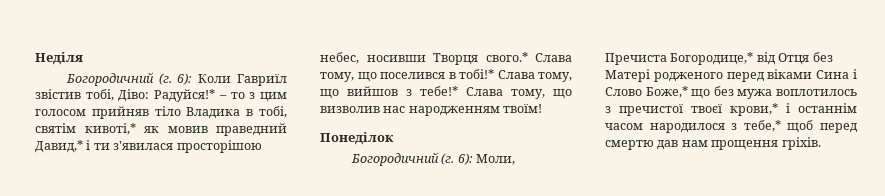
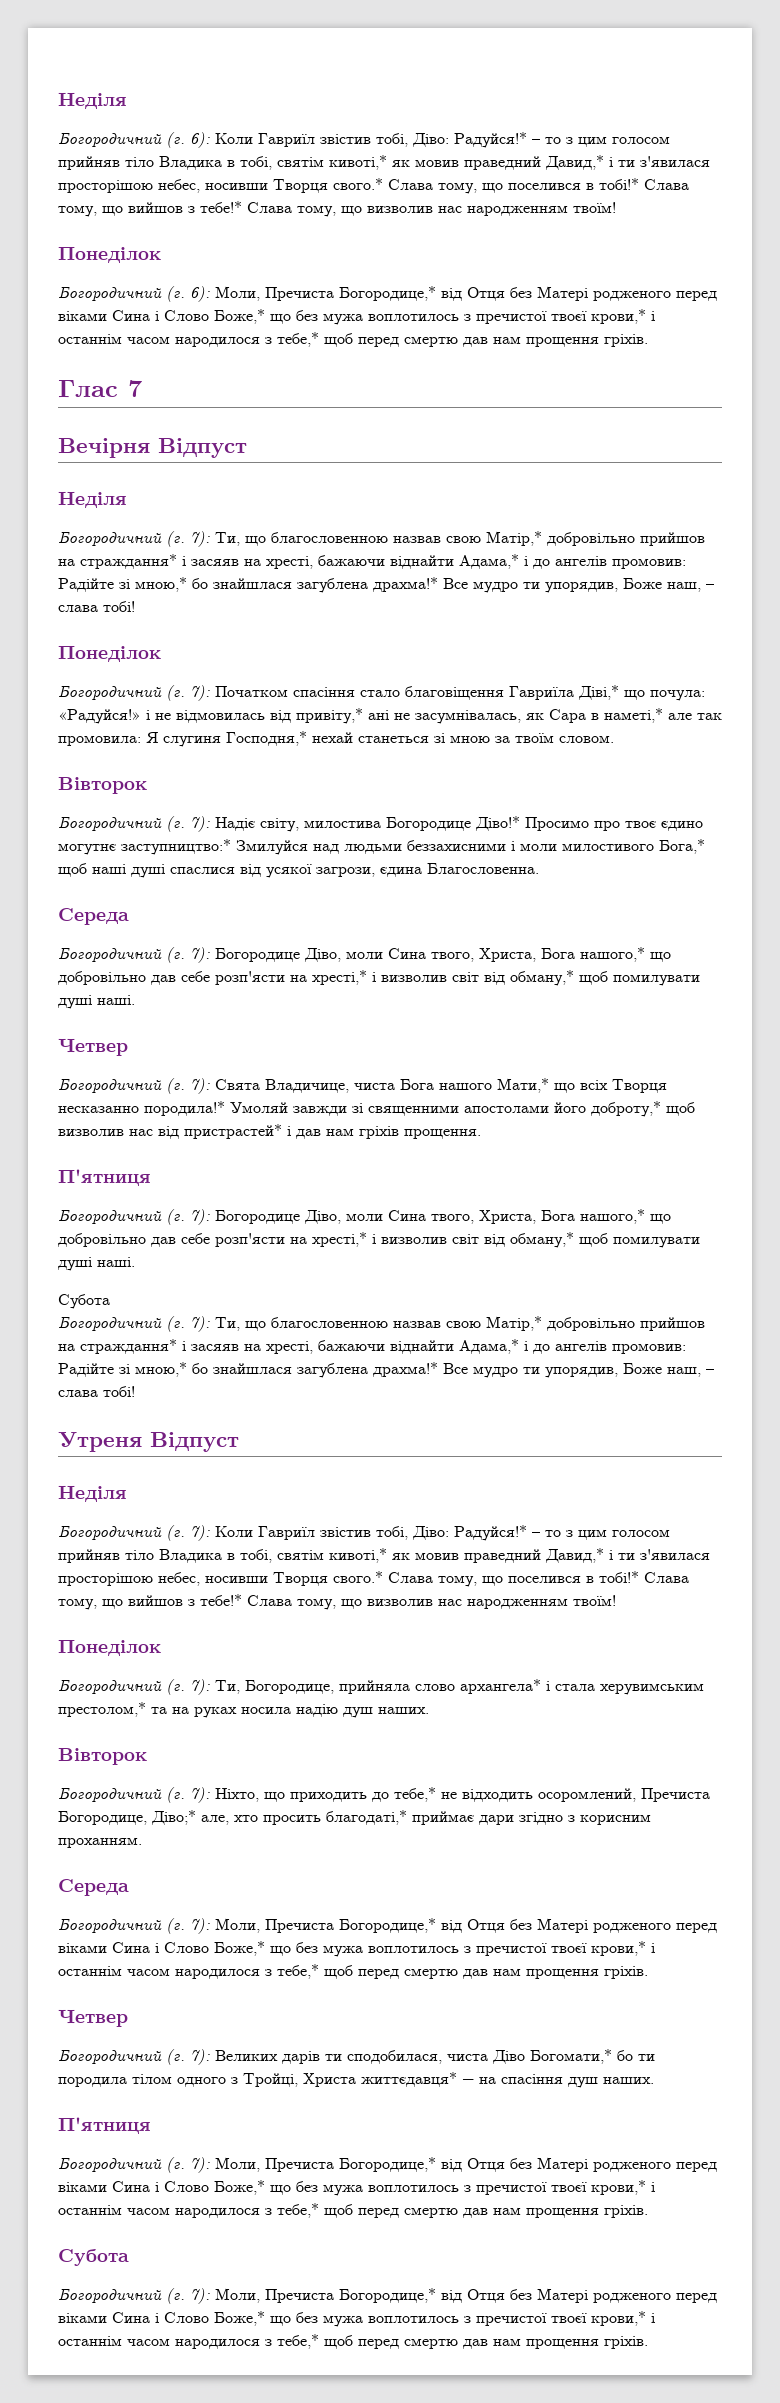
(821, 143) none -> [58,380,142,398] [58,438,247,458] [58,491,127,508] [58,531,705,547] [58,554,686,569] [58,577,714,593] [58,601,135,612] [58,646,161,662] [58,685,705,701] [58,708,722,724] [58,731,614,747] [58,777,147,794] [58,816,703,832] [58,839,705,855] [58,863,539,878] [58,908,129,925] [58,947,671,963] [58,970,700,986] [58,995,135,1009] [58,1038,128,1056] [58,1078,667,1094] [58,1101,695,1117] [58,1124,481,1139] [58,1169,151,1186] [58,1209,671,1225] [58,1232,700,1248] [58,1257,135,1271] [58,1294,110,1309] [58,1316,705,1332] [58,1339,686,1354] [58,1362,714,1378] [58,1386,135,1397] [58,1432,239,1452] [58,1485,127,1502] [58,1525,670,1541] [58,1548,710,1563] [58,1571,689,1587] [58,1594,616,1610] [58,1640,161,1656] [58,1679,704,1695] [58,1702,429,1718] [58,1748,147,1765] [58,1787,710,1803] [58,1810,651,1825] [58,1837,142,1848] [58,1879,129,1896] [58,1918,717,1934] [58,1941,655,1957] [58,1964,648,1979] [58,2009,128,2027] [58,2049,655,2065] [58,2072,654,2088] [58,2117,151,2134] [58,2157,717,2173] [58,2180,655,2196] [58,2203,648,2218] [58,2249,129,2266] [58,2288,717,2304] [58,2311,655,2327] [58,2334,648,2349] // Глас 7 // Вечірня Відпуст // Неділя // Богородичний (г. 7): Ти, що благословенною назвав свою Матір,* добровільно прийшов на страждання* і засяяв на хресті, бажаючи віднайти Адама,* і до ангелів промовив: Радійте зі мною,* бо знайшлася загублена драхма!* Все мудро ти упорядив, Боже наш, – слава тобі! // Понеділок // Богородичний (г. 7): Початком спасіння стало благовіщення Гавриїла Діві,* що почула: «Радуйся!» і не відмовилась від привіту,* ані не засумнівалась, як Сара в наметі,* але так промовила: Я слугиня Господня,* нехай станеться зі мною за твоїм словом. // Вівторок // Богородичний (г. 7): Надіє світу, милостива Богородице Діво!* Просимо про твоє єдино могутнє заступництво:* Змилуйся над людьми беззахисними і моли милостивого Бога,* щоб наші душі спаслися від усякої загрози, єдина Благословенна. // Середа // Богородичний (г. 7): Богородице Діво, моли Сина твого, Христа, Бога нашого,* що добровільно дав себе розп'ясти на хресті,* і визволив світ від обману,* щоб помилувати душі наші. // Четвер // Богородичний (г. 7): Свята Владичице, чиста Бога нашого Мати,* що всіх Творця несказанно породила!* Умоляй завжди зі священними апостолами його доброту,* щоб визволив нас від пристрастей* і дав нам гріхів прощення. // П'ятниця // Богородичний (г. 7): Богородице Діво, моли Сина твого, Христа, Бога нашого,* що добровільно дав себе розп'ясти на хресті,* і визволив світ від обману,* щоб помилувати душі наші. // Субота // Богородичний (г. 7): Ти, що благословенною назвав свою Матір,* добровільно прийшов на страждання* і засяяв на хресті, бажаючи віднайти Адама,* і до ангелів промовив: Радійте зі мною,* бо знайшлася загублена драхма!* Все мудро ти упорядив, Боже наш, – слава тобі! // Утреня Відпуст // Неділя // Богородичний (г. 7): Коли Гавриїл звістив тобі, Діво: Радуйся!* – то з цим голосом прийняв тіло Владика в тобі, святім кивоті,* як мовив праведний Давид,* і ти з'явилася просторішою небес, носивши Творця свого.* Слава тому, що поселився в тобі!* Слава тому, що вийшов з тебе!* Слава тому, що визволив нас народженням твоїм! // Понеділок // Богородичний (г. 7): Ти, Богородице, прийняла слово архангела* і стала херувимським престолом,* та на руках носила надію душ наших. // Вівторок // Богородичний (г. 7): Ніхто, що приходить до тебе,* не відходить осоромлений, Пречиста Богородице, Діво;* але, хто просить благодаті,* приймає дари згідно з корисним проханням. // Середа // Богородичний (г. 7): Моли, Пречиста Богородице,* від Отця без Матері родженого перед віками Сина і Слово Боже,* що без мужа воплотилось з пречистої твоєї крови,* і останнім часом народилося з тебе,* щоб перед смертю дав нам прощення гріхів. // Четвер // Богородичний (г. 7): Великих дарів ти сподобилася, чиста Діво Богомати,* бо ти породила тілом одного з Тройці, Христа життєдавця* − на спасіння душ наших. // П'ятниця // Богородичний (г. 7): Моли, Пречиста Богородице,* від Отця без Матері родженого перед віками Сина і Слово Боже,* що без мужа воплотилось з пречистої твоєї крови,* і останнім часом народилося з тебе,* щоб перед смертю дав нам прощення гріхів. // Субота // Богородичний (г. 7): Моли, Пречиста Богородице,* від Отця без Матері родженого перед віками Сина і Слово Боже,* що без мужа воплотилось з пречистої твоєї крови,* і останнім часом народилося з тебе,* щоб перед смертю дав нам прощення гріхів.

